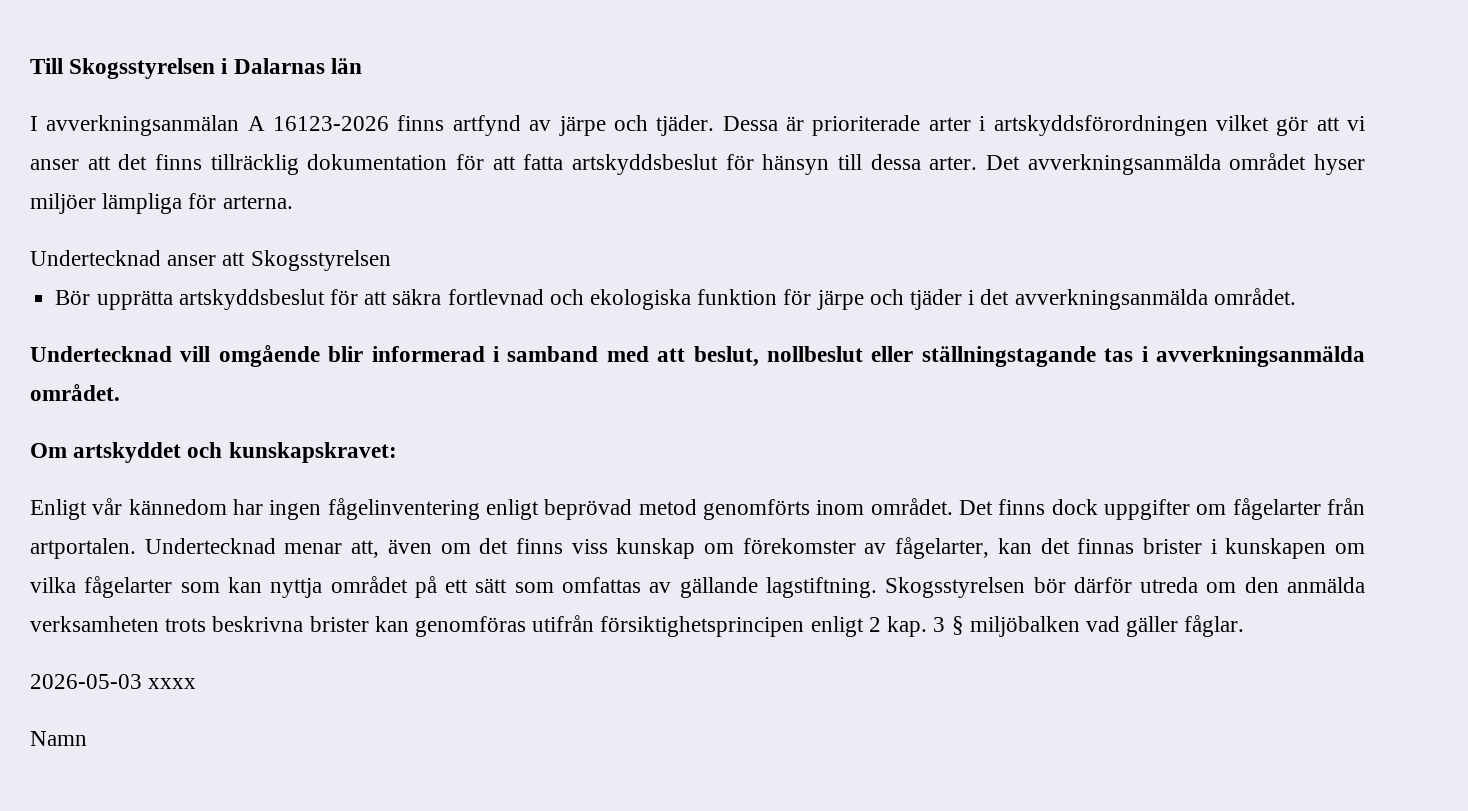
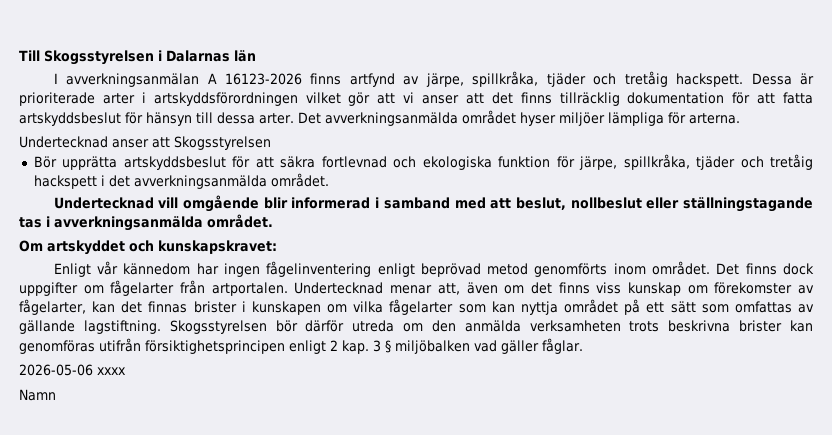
[558,115,715,136] järpe och tjäder. -> [425,71,744,87] järpe, spillkråka, tjäder och tretåig hackspett.
[816,289,963,310] järpe och tjäder -> [579,154,814,170] [33,175,97,189] järpe, spillkråka, tjäder och tretåig hackspett
[30,674,142,689] 2026-05-03 -> [19,364,93,376] 2026-05-06

